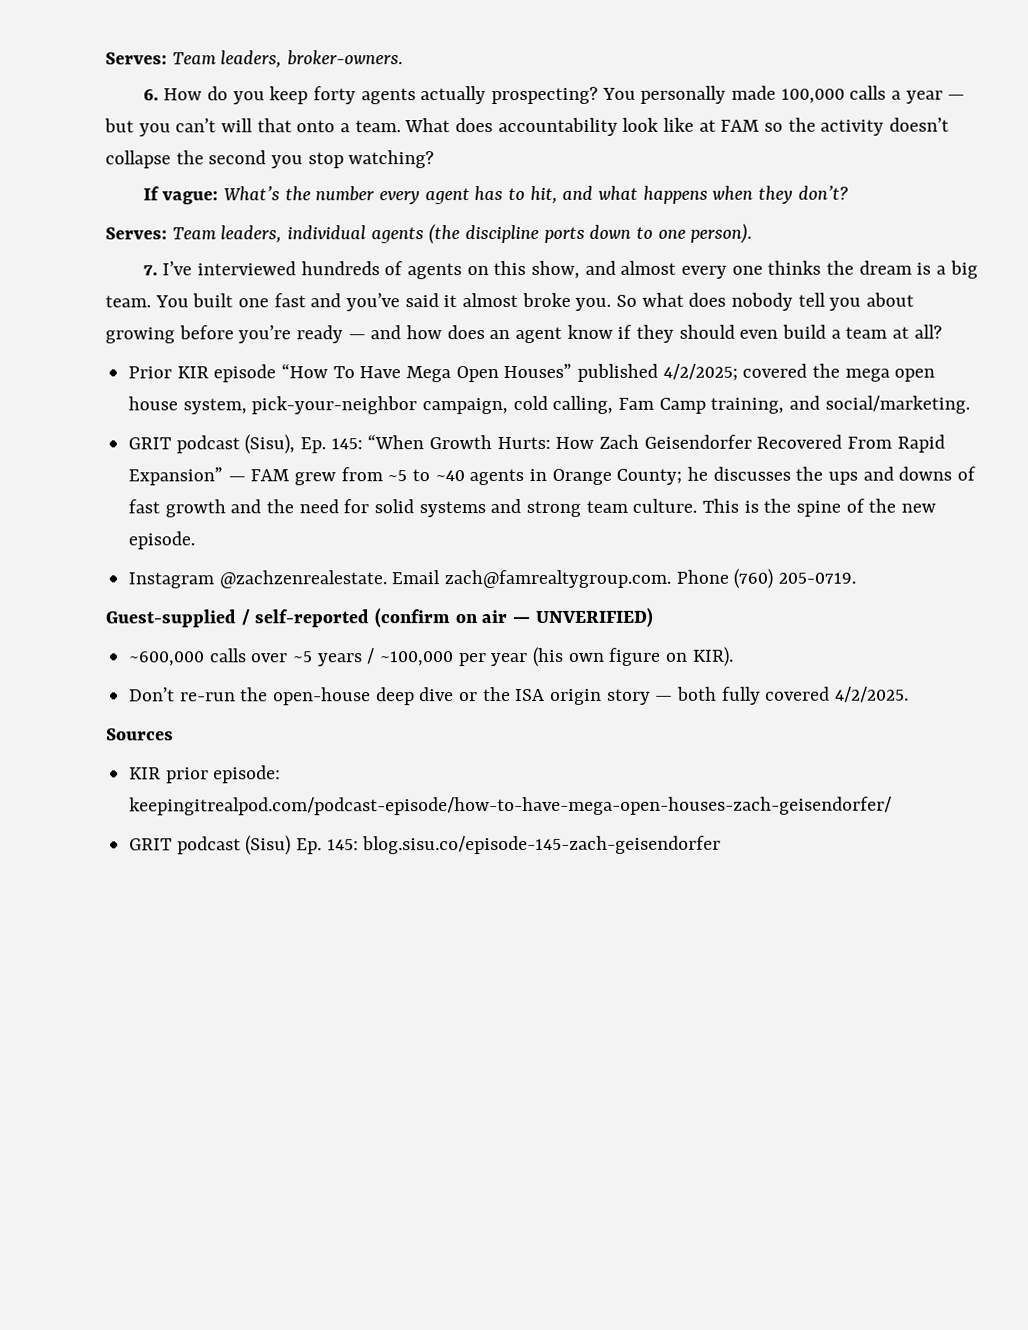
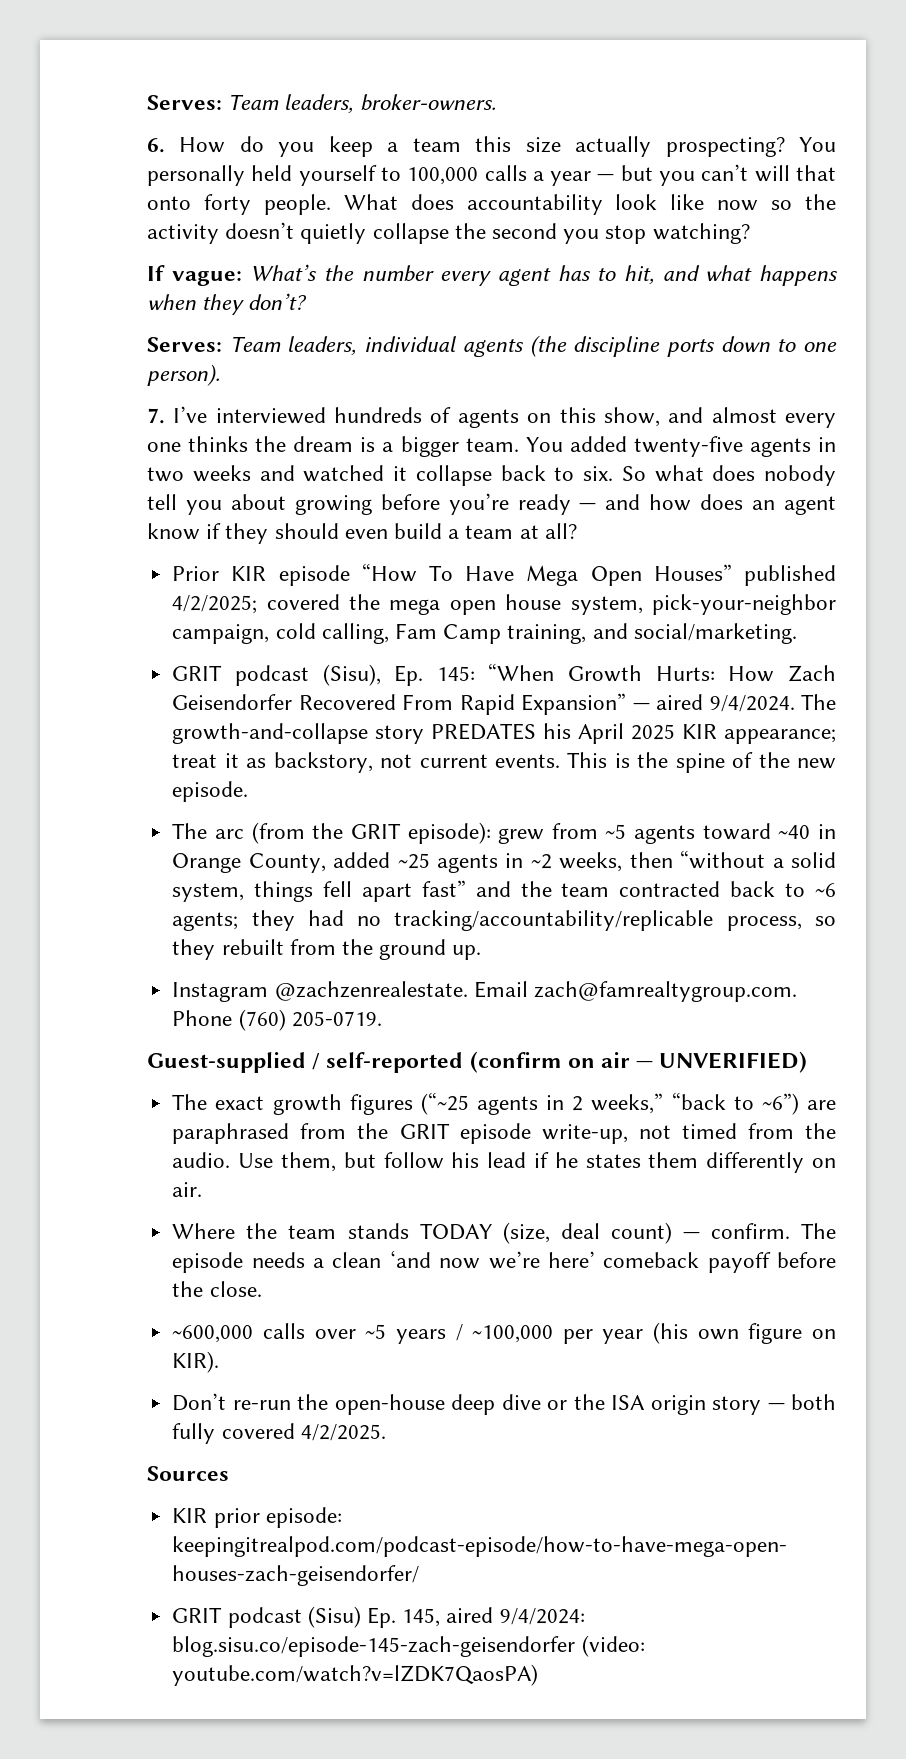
[312,86,416,105] forty agents -> [387,136,561,153] a team this size
[731,85,777,100] made -> [251,165,401,186] held yourself to
[340,120,401,133] a team. -> [203,194,331,215] forty people.
[698,119,760,132] at FAM -> [717,200,759,211] now
(950, 124) none -> [300,223,367,244] quietly
[949,260,978,279] big -> [400,436,459,457] bigger
[192,292,612,312] built one fast and you’ve said it almost broke you. -> [569,436,836,457] [147,465,613,486] added twenty-five agents in two weeks and watched it collapse back to six.
[250,466,977,486] [128,498,698,518] FAM grew from ~5 to ~40 agents in Orange County; he discusses the ups and downs of fast growth and the need for solid systems and strong team culture. -> [656,694,836,712] [172,723,837,744] [172,752,560,773] aired 9/4/2024. The growth-and-collapse story PREDATES his April 2025 KIR appearance; treat it as backstory, not current events.
(196, 540) none -> [172,822,836,844] [172,850,836,873] [172,880,836,902] [172,910,836,931] [172,939,482,960] // The arc (from the GRIT episode): grew from ~5 agents toward ~40 in Orange County, added ~25 agents in ~2 weeks, then “without a solid system, things fell apart fast” and the team contracted back to ~6 agents; they had no tracking/accountability/replicable process, so they rebuilt from the ground up.
(653, 617) none -> [172,1092,836,1115] [172,1123,836,1144] [172,1152,837,1173] [172,1182,203,1197] [172,1222,837,1244] [172,1250,836,1273] [172,1281,262,1297] // The exact growth figures (“~25 agents in 2 weeks,” “back to ~6”) are paraphrased from the GRIT episode write-up, not timed from the audio. Use them, but follow his lead if he states them differently on air. // Where the team stands TODAY (size, deal count) — confirm. The episode needs a clean ‘and now we’re here’ comeback payoff before the close.
[326,835,722,855] 145: blog.sisu.co/episode-145-zach-geisendorfer -> [402,1607,585,1627] [172,1635,645,1657] [172,1664,539,1686] 145, aired 9/4/2024: blog.sisu.co/episode-145-zach-geisendorfer (video: youtube.com/watch?v=lZDK7QaosPA)

